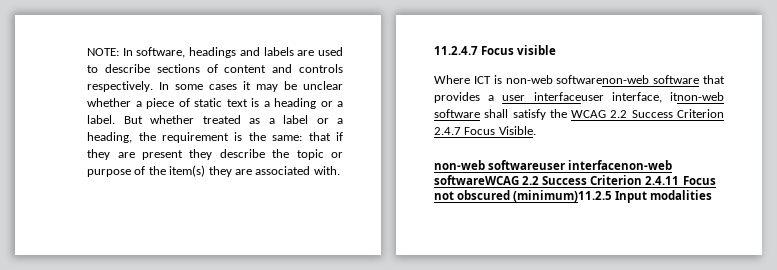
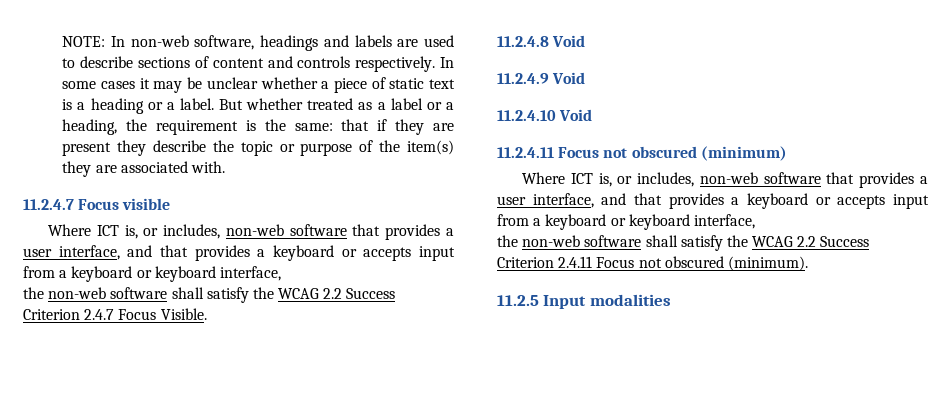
(133, 52) none -> [130,35,189,47] non-web
[493,75,725,84] [434,92,724,103] is non-web softwarenon-web software that provides a user interfaceuser interface, itnon-web -> [124,224,454,240] [23,245,455,261] [23,266,281,282] [23,287,107,299] is, or includes, non-web software that provides a user interface, and that provides a keyboard or accepts input from a keyboard or keyboard interface, // the non-web
[434,160,673,170] [434,175,519,185] non-web softwareuser interfacenon-web softwareWCAG -> [497,35,586,47] [497,72,586,84] [497,109,593,121] [497,146,787,161] [522,172,928,188] [497,193,929,209] [497,214,755,230] [497,235,794,251] 11.2.4.8 Void // 11.2.4.9 Void // 11.2.4.10 Void // 11.2.4.11 Focus not obscured (minimum) // Where ICT is, or includes, non-web software that provides a user interface, and that provides a keyboard or accepts input from a keyboard or keyboard interface, // the non-web software shall satisfy the WCAG
[513,190,613,202] (minimum)11.2.5 -> [727,256,808,271] [497,295,539,306] (minimum). // 11.2.5

